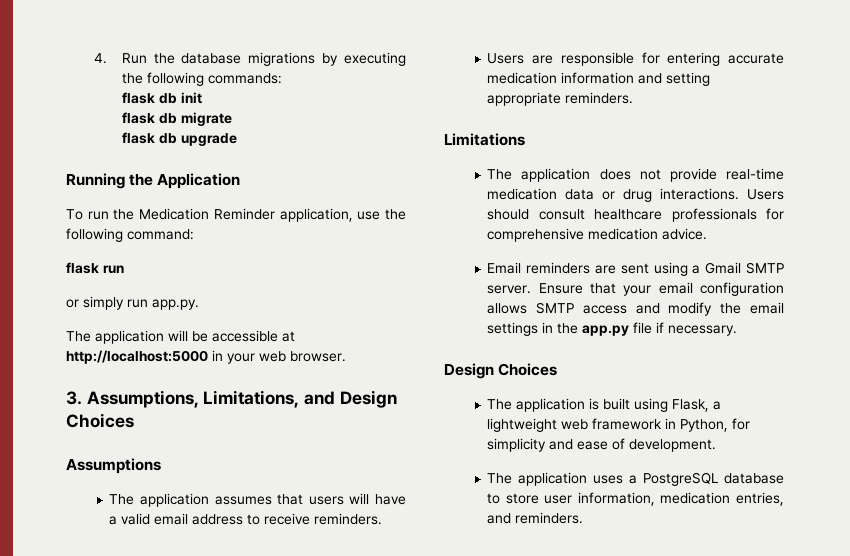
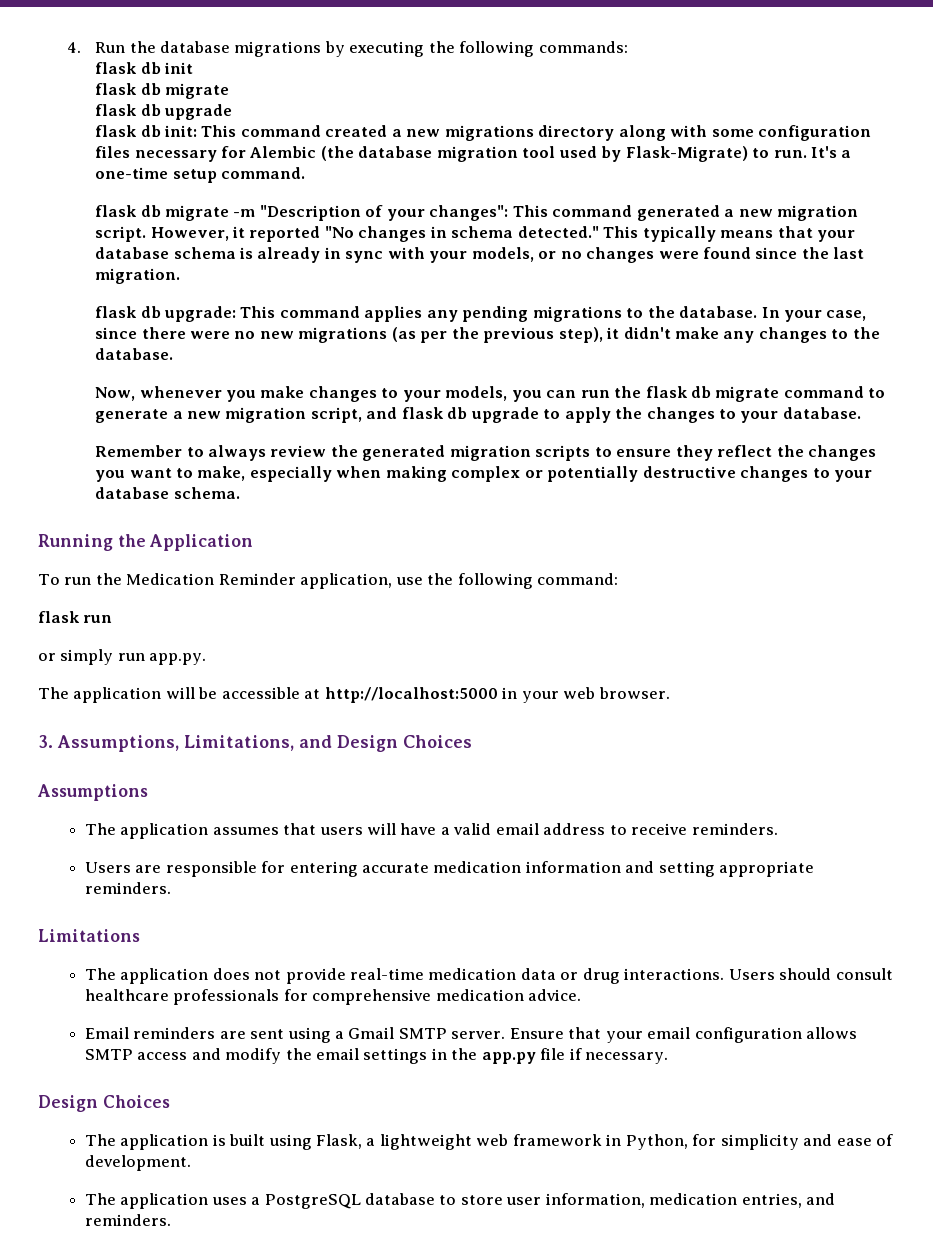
(237, 139) none -> [95,125,872,141] [95,146,852,162] [95,167,306,183] [95,205,859,221] [95,226,856,242] [95,247,865,263] [95,268,181,284] [95,306,867,322] [95,327,880,343] [95,348,174,360] [95,386,886,402] [95,407,861,423] [95,445,877,461] [95,466,873,482] [95,487,240,499] // flask db init: This command created a new migrations directory along with some configuration files necessary for Alembic (the database migration tool used by Flask-Migrate) to run. It's a one-time setup command. // flask db migrate -m "Description of your changes": This command generated a new migration script. However, it reported "No changes in schema detected." This typically means that your database schema is already in sync with your models, or no changes were found since the last migration. // flask db upgrade: This command applies any pending migrations to the database. In your case, since there were no new migrations (as per the previous step), it didn't make any changes to the database. // Now, whenever you make changes to your models, you can run the flask db migrate command to generate a new migration script, and flask db upgrade to apply the changes to your database. // Remember to always review the generated migration scripts to ensure they reflect the changes you want to make, especially when making complex or potentially destructive changes to your database schema.

